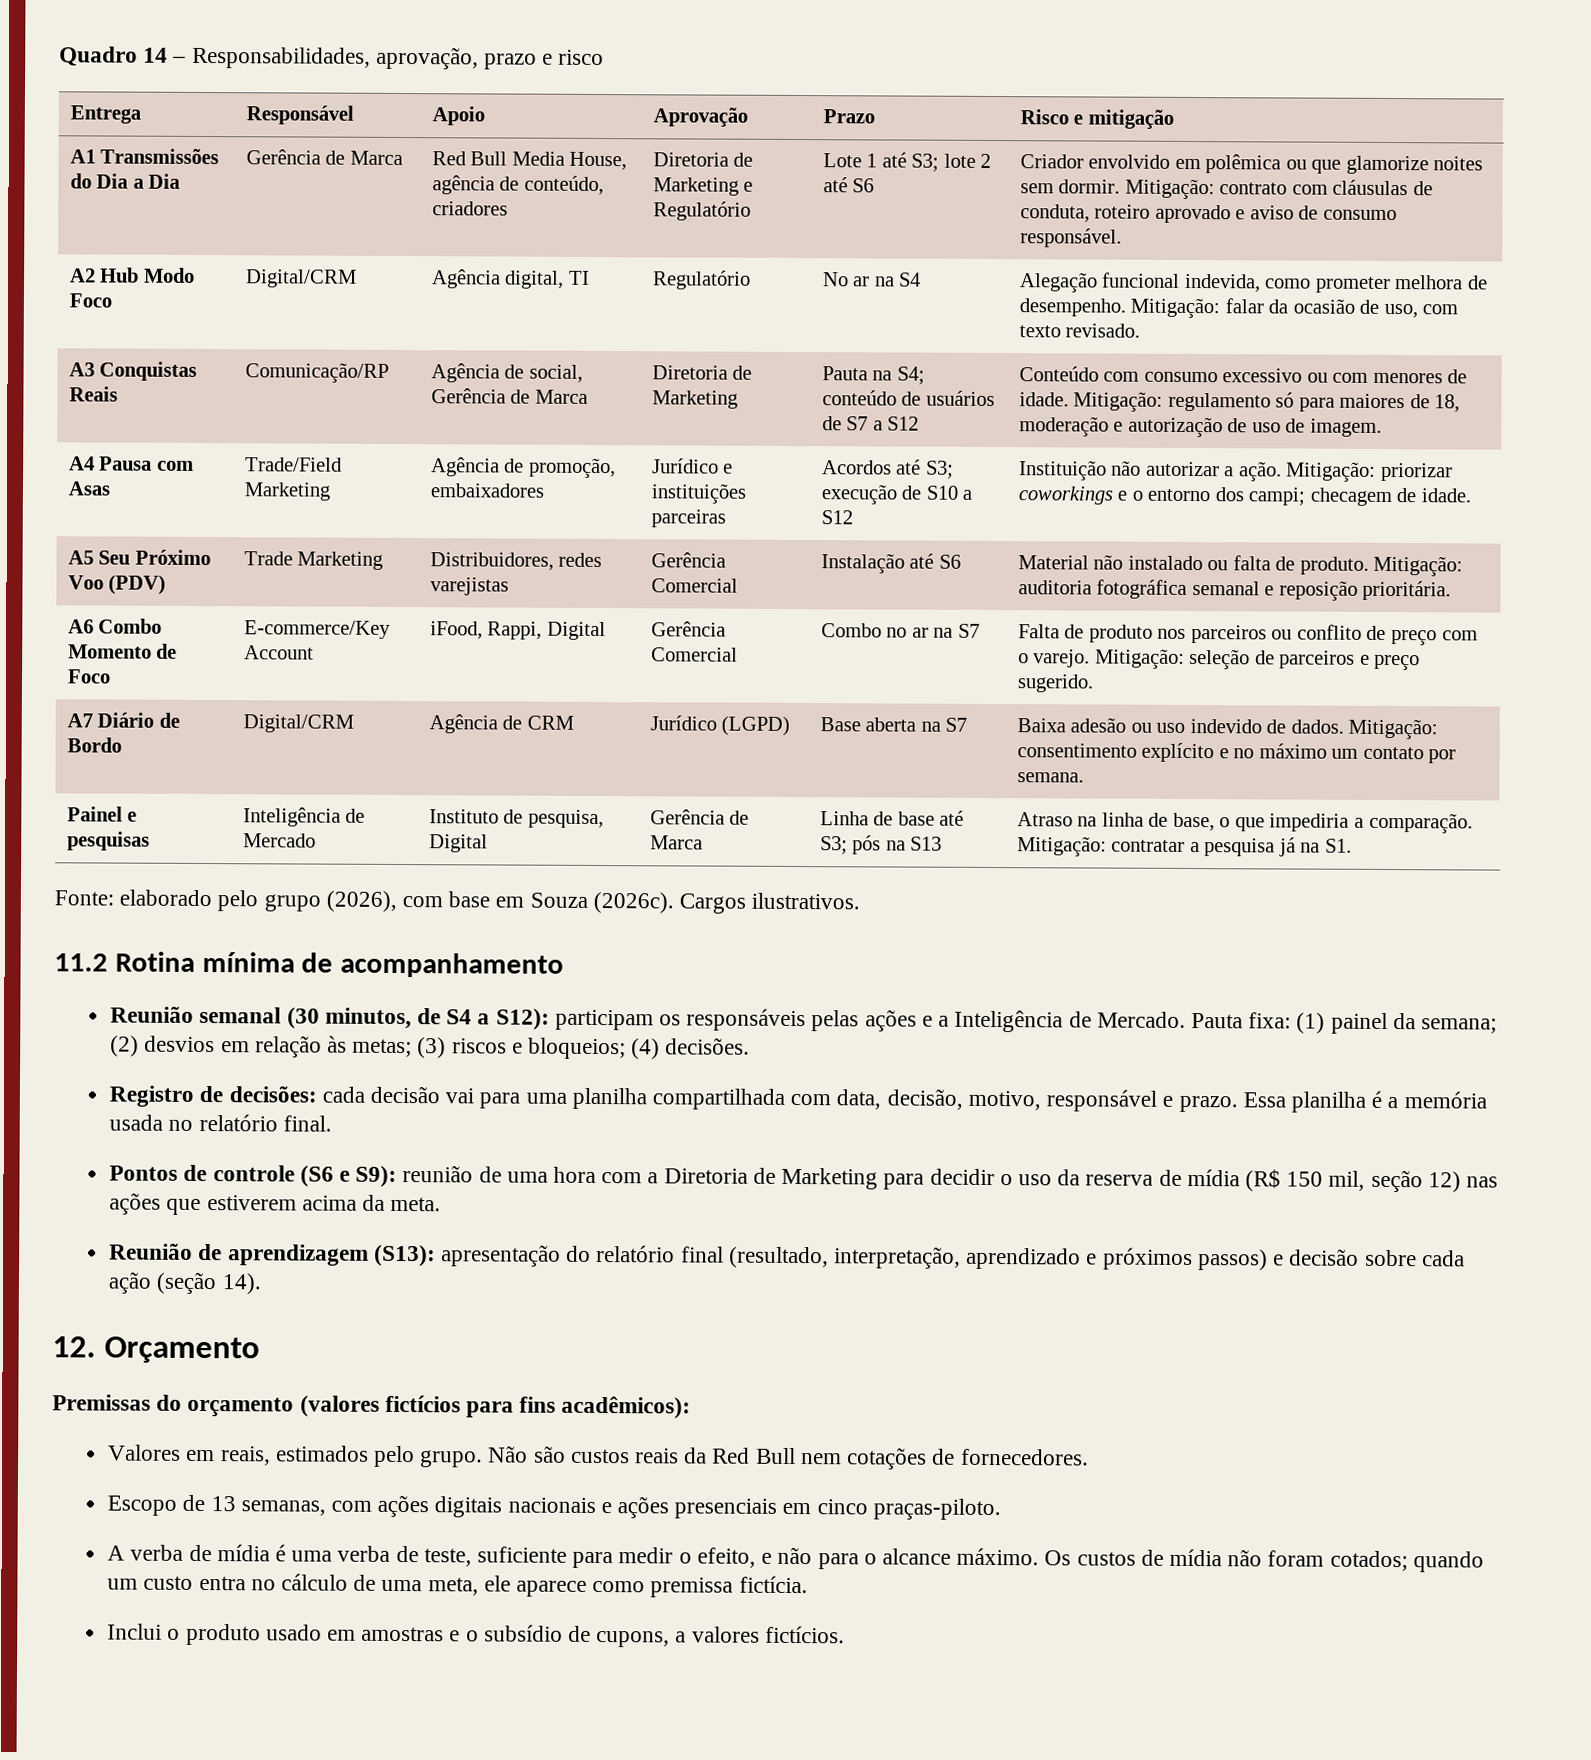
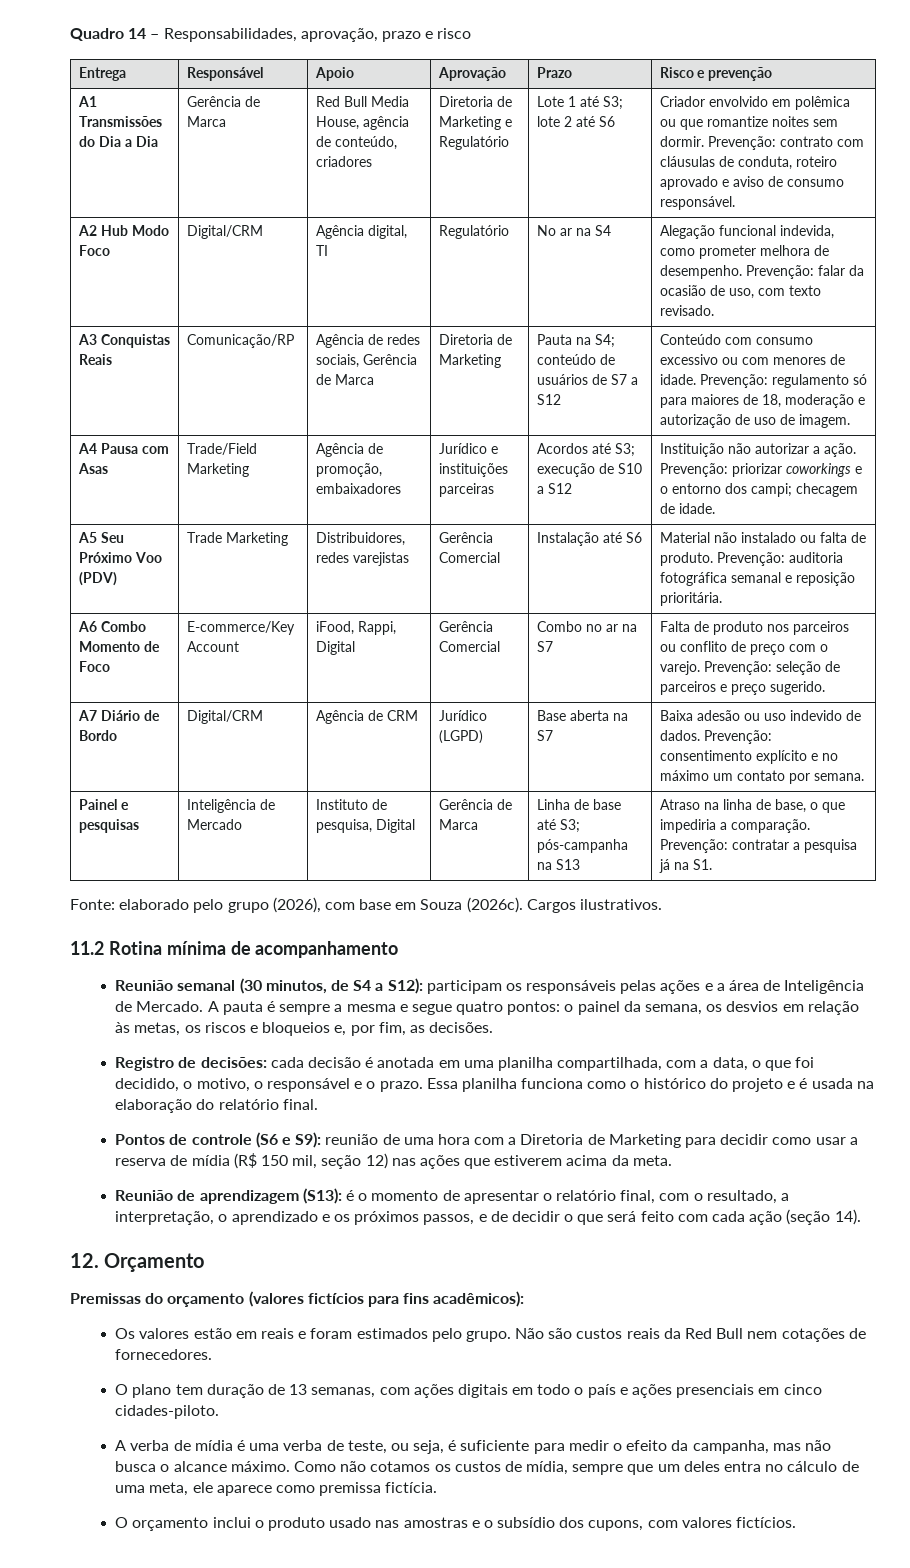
[1087,109,1174,130] mitigação -> [708,67,773,81] prevenção
[1345,155,1429,175] glamorize -> [706,116,768,127] romantize
[1124,178,1215,200] Mitigação: -> [707,136,776,150] Prevenção:
[1130,297,1221,319] Mitigação: -> [745,265,814,279] Prevenção:
[528,364,583,383] social, -> [386,334,420,345] [315,354,359,368] redes sociais,
[1073,391,1164,412] Mitigação: -> [699,374,768,388] Prevenção:
[1286,461,1377,482] Mitigação: -> [659,463,728,477] Prevenção:
[1373,555,1464,577] Mitigação: -> [716,552,785,566] Prevenção:
[1094,648,1185,669] Mitigação: -> [703,661,772,675] Prevenção:
[1348,718,1439,740] Mitigação: -> [703,730,772,744] Prevenção:
[852,835,882,855] pós -> [536,839,628,853] pós-campanha
[1016,836,1107,857] Mitigação: -> [659,839,728,853] Prevenção:
(950, 1021) none -> [729,980,781,991] área de
[1190,1012,1497,1034] [110,1035,661,1060] Pauta fixa: (1) painel da semana; (2) desvios em relação às metas; (3) riscos e bloqueios; (4) -> [207,1001,859,1015] [115,1022,425,1036] A pauta é sempre a mesma e segue quatro pontos: o painel da semana, os desvios em relação às metas, os riscos e bloqueios e, por fim, as
[445,1087,1041,1111] vai para uma planilha compartilhada com data, decisão, motivo, -> [365,1057,815,1071] [115,1078,263,1092] é anotada em uma planilha compartilhada, com a data, o que foi decidido, o motivo, o
(1174, 1101) none -> [366,1081,376,1089] o
[1371,1090,1487,1109] [109,1114,194,1131] é a memória usada no -> [521,1078,874,1092] [115,1099,215,1113] funciona como o histórico do projeto e é usada na elaboração do
[999,1169,1081,1186] o uso da -> [772,1137,858,1145] como usar a
[441,1244,1417,1271] apresentação do relatório final (resultado, interpretação, aprendizado e próximos passos) e decisão sobre -> [345,1190,790,1204] [115,1211,708,1225] é o momento de apresentar o relatório final, com o resultado, a interpretação, o aprendizado e os próximos passos, e de decidir o que será feito com
[108,1444,271,1466] Valores em reais, -> [115,1328,353,1339] Os valores estão em reais e foram
[107,1495,178,1516] Escopo -> [115,1384,264,1398] O plano tem duração
[507,1497,596,1513] nacionais -> [512,1384,616,1398] em todo o país
[872,1498,1001,1521] praças-piloto. -> [115,1405,220,1419] cidades-piloto.
(472, 1557) none -> [390,1440,457,1454] ou seja, é
[696,1546,1484,1573] [107,1575,194,1590] efeito, e não para o alcance máximo. Os custos de mídia não foram cotados; quando um custo -> [626,1440,831,1454] [115,1461,720,1475] efeito da campanha, mas não busca o alcance máximo. Como não cotamos os custos de mídia, sempre que um deles
[107,1623,163,1640] Inclui -> [115,1517,251,1531] O orçamento inclui
[327,1629,357,1641] em -> [375,1520,400,1528] nas
[568,1625,687,1648] de cupons, a -> [559,1517,678,1531] dos cupons, com

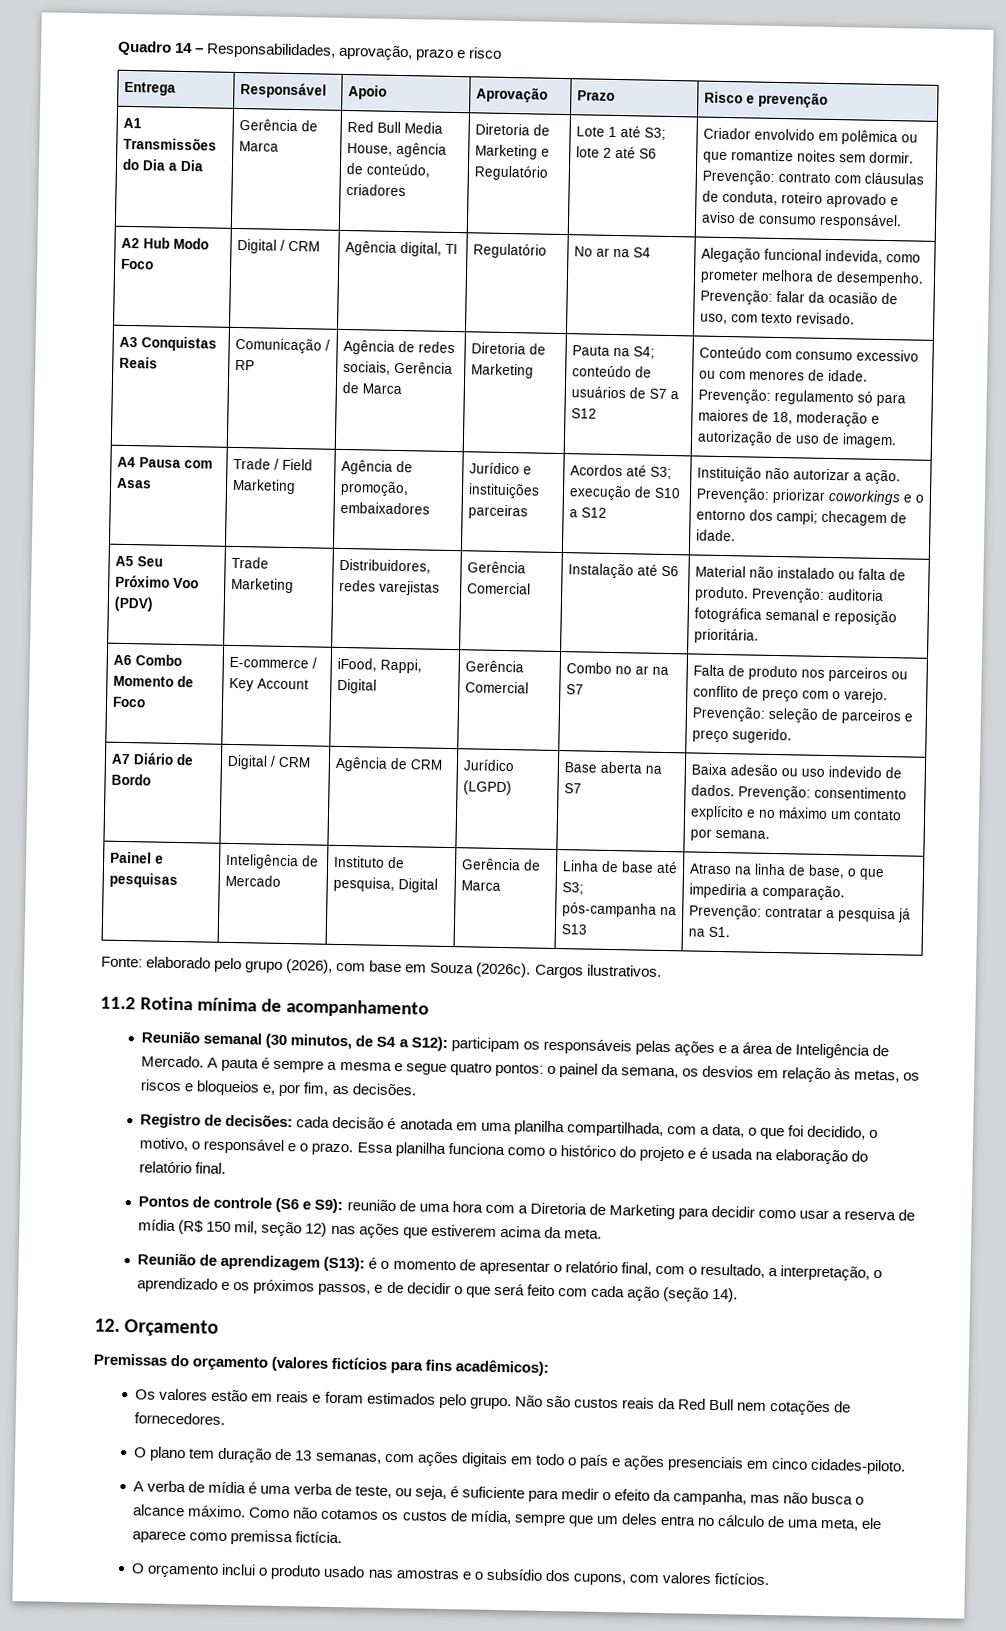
[186,225,263,239] Digital/CRM -> [236,238,320,254] Digital / CRM
[186,334,294,348] Comunicação/RP -> [234,337,330,354] [234,359,255,371] Comunicação / RP
[186,443,257,455] Trade/Field -> [232,457,313,471] Trade / Field
[186,621,295,635] E-commerce/Key -> [228,656,317,669] [228,677,254,692] E-commerce / Key
[186,710,263,724] Digital/CRM -> [226,754,311,770] Digital / CRM

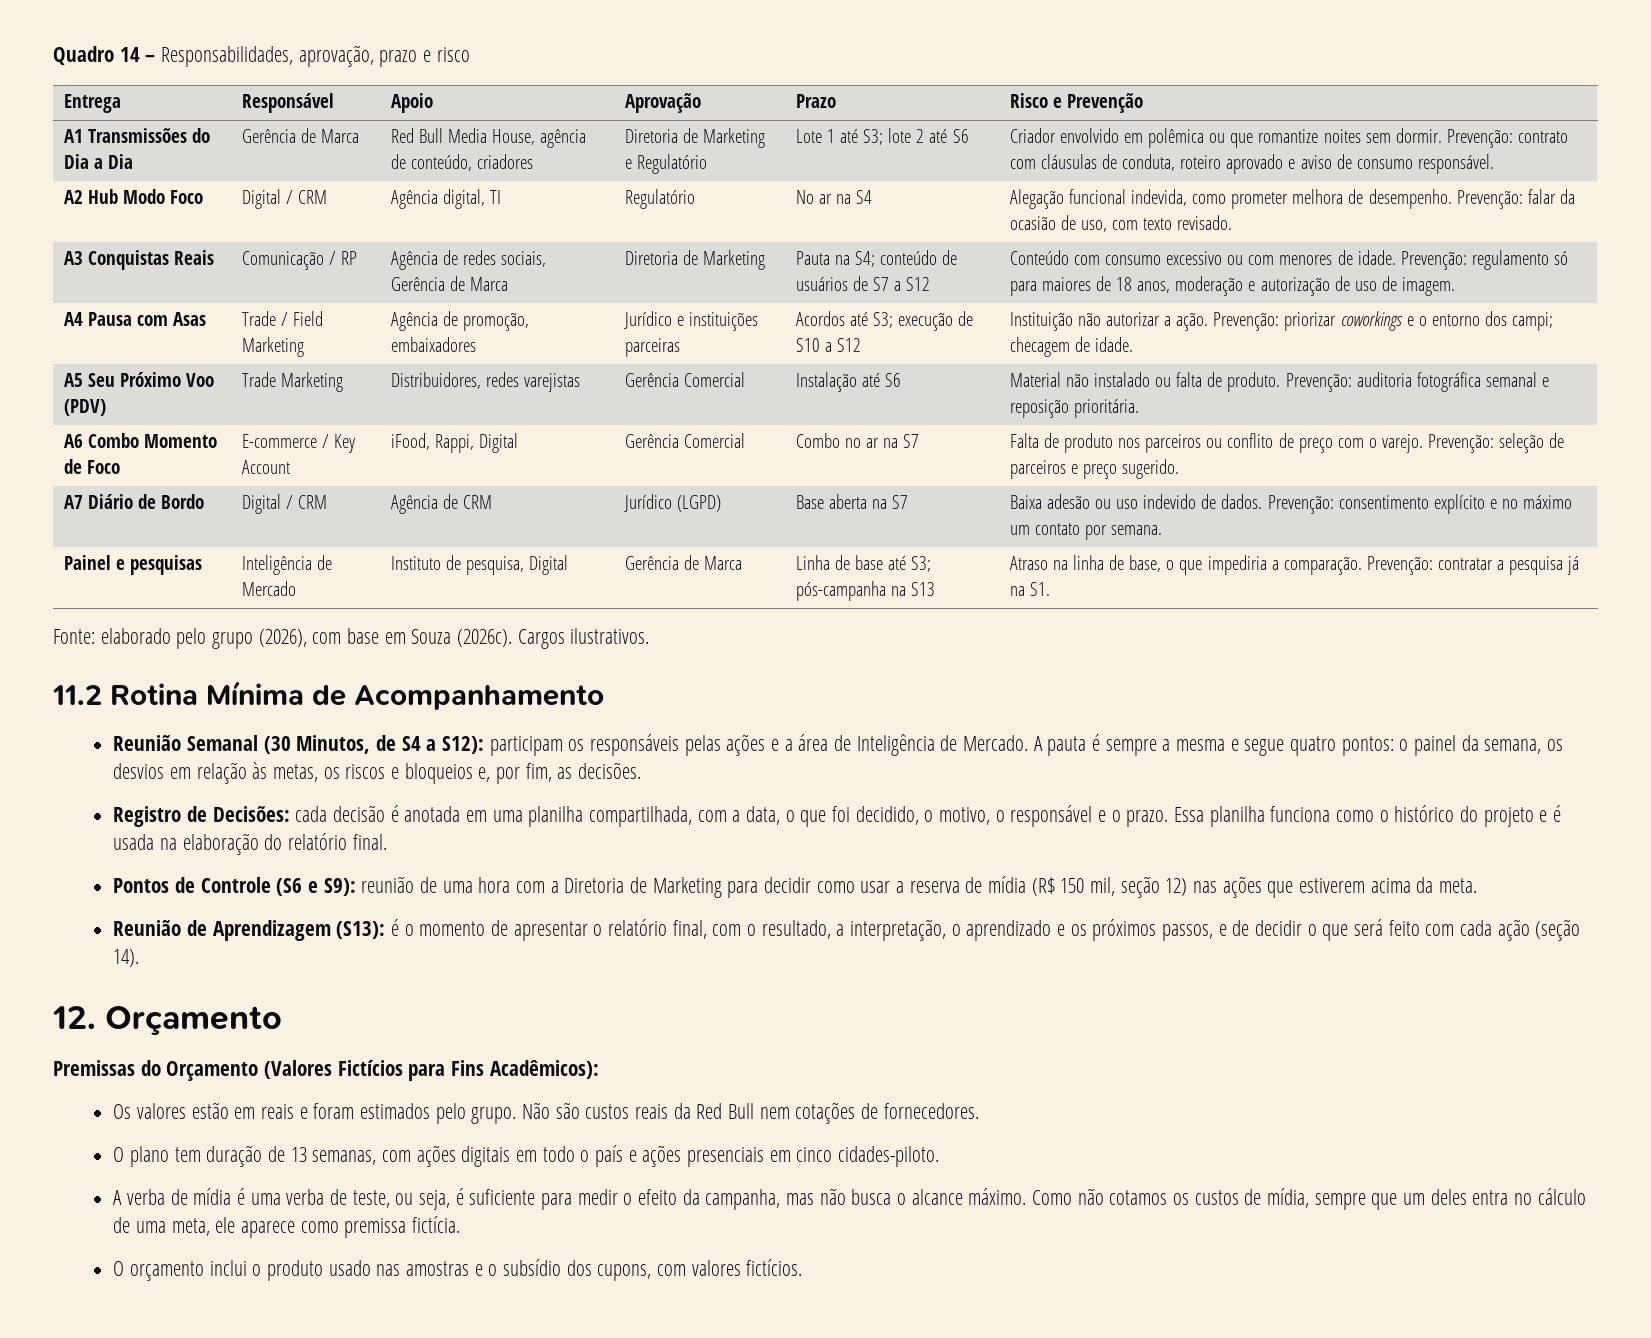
[757,91,828,108] prevenção -> [1066,93,1143,113] Prevenção
[771,411,793,425] 18, -> [1116,277,1171,293] 18 anos,
[196,997,429,1018] [141,1030,353,1050] mínima de acompanhamento // Reunião semanal (30 minutos, -> [206,680,604,710] [113,735,371,754] Mínima de Acompanhamento // Reunião Semanal (30 Minutos,
[225,1113,294,1128] decisões: -> [212,806,290,822] Decisões:
[213,1196,273,1209] controle -> [200,877,271,893] Controle
[220,1254,321,1271] aprendizagem -> [212,920,331,941] Aprendizagem
[192,1356,550,1376] orçamento (valores fictícios para fins acadêmicos): -> [166,1060,599,1081] Orçamento (Valores Fictícios para Fins Acadêmicos):

